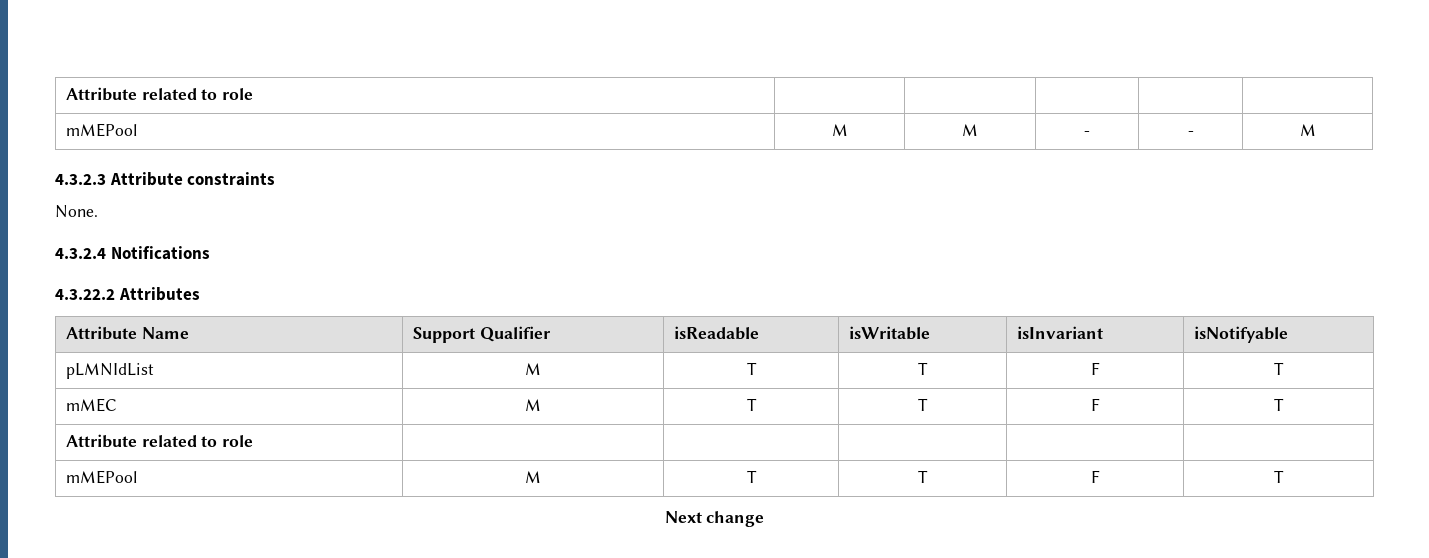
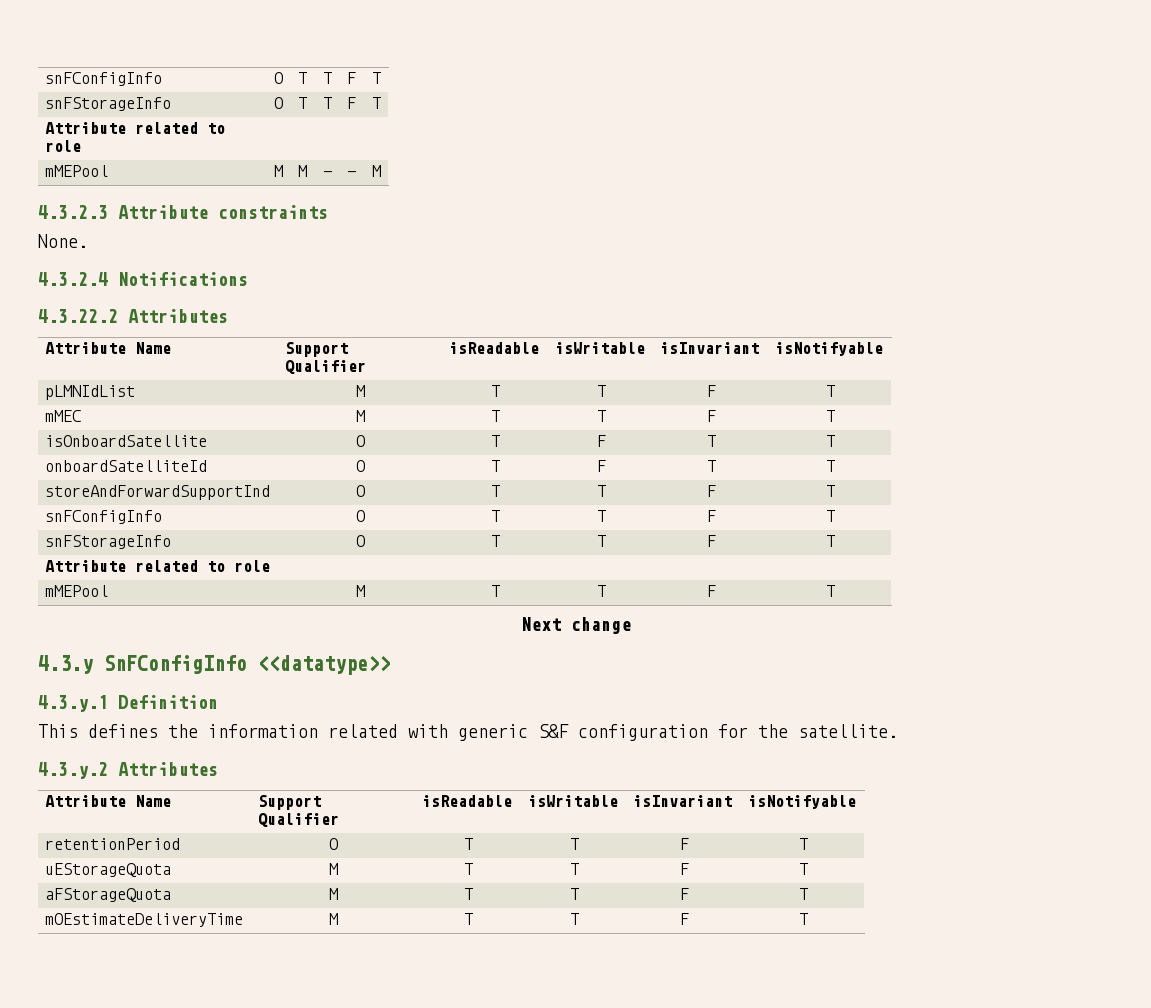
(66, 94) none -> [45,72,163,86] [273,72,283,84] [298,72,307,84] [322,72,332,84] [347,72,356,84] [371,72,381,84] [45,97,172,111] [273,97,283,109] [298,97,307,109] [322,97,332,109] [347,97,356,109] [371,97,381,109] snFConfigInfo | O | T | T | F | T // snFStorageInfo | O | T | T | F | T //
(1284, 404) none -> [45,435,208,447] [356,435,365,447] [491,435,500,447] [596,435,606,447] [706,435,716,447] [825,435,835,447] [45,460,208,472] [356,460,365,472] [491,460,500,472] [596,460,606,472] [706,460,716,472] [825,460,835,472] [45,485,271,500] [356,485,365,497] [491,485,500,497] [596,485,606,497] [706,485,716,497] [825,485,835,497] [45,510,163,524] [356,510,365,522] [491,510,500,522] [596,510,606,522] [706,510,716,522] [825,510,835,522] [45,535,172,549] [356,535,365,547] [491,535,500,547] [596,535,606,547] [706,535,716,547] [825,535,835,547] // isOnboardSatellite | O | T | F | T | T // onboardSatelliteId | O | T | F | T | T // storeAndForwardSupportInd | O | T | T | F | T // snFConfigInfo | O | T | T | F | T // snFStorageInfo | O | T | T | F | T
(765, 519) none -> [38,655,390,675] [38,695,218,712] [38,724,898,741] [38,762,218,779] [45,795,172,807] [258,795,322,810] [258,813,340,827] [422,795,513,807] [528,795,619,807] [633,795,733,807] [748,795,857,809] [45,838,181,850] [329,838,338,850] [464,838,473,850] [569,838,579,850] [679,838,689,850] [798,838,808,850] [45,863,172,877] [329,863,338,875] [464,863,473,875] [569,863,579,875] [679,863,689,875] [798,863,808,875] [45,888,172,902] [329,888,338,900] [464,888,473,900] [569,888,579,900] [679,888,689,900] [798,888,808,900] [45,913,244,927] [329,913,338,925] [464,913,473,925] [569,913,579,925] [679,913,689,925] [798,913,808,925] // 4.3.y SnFConfigInfo <<datatype>> // 4.3.y.1 Definition // This defines the information related with generic S&F configuration for the satellite. // 4.3.y.2 Attributes // Attribute Name | Support Qualifier | isReadable | isWritable | isInvariant | isNotifyable // retentionPeriod | O | T | T | F | T // uEStorageQuota | M | T | T | F | T // aFStorageQuota | M | T | T | F | T // mOEstimateDeliveryTime | M | T | T | F | T

